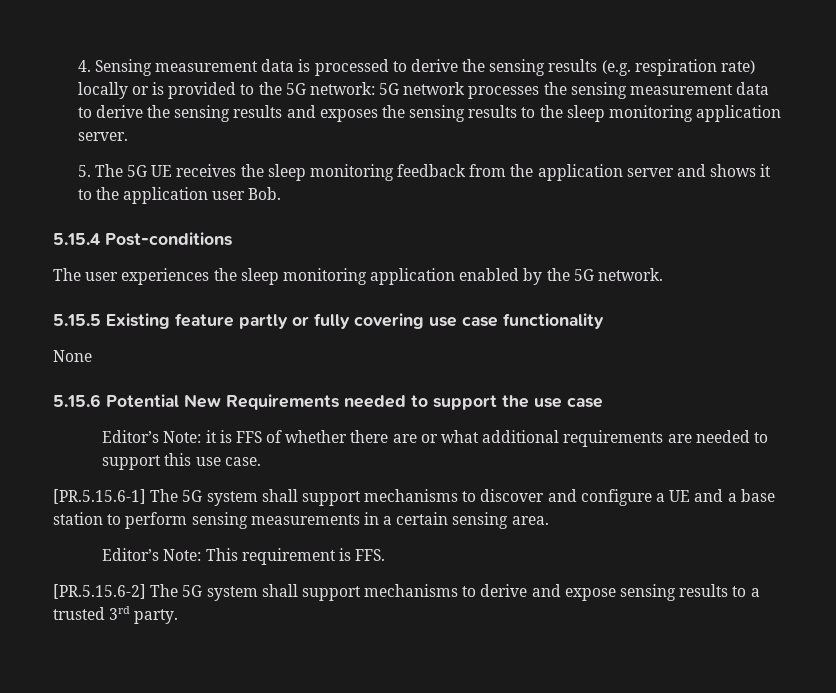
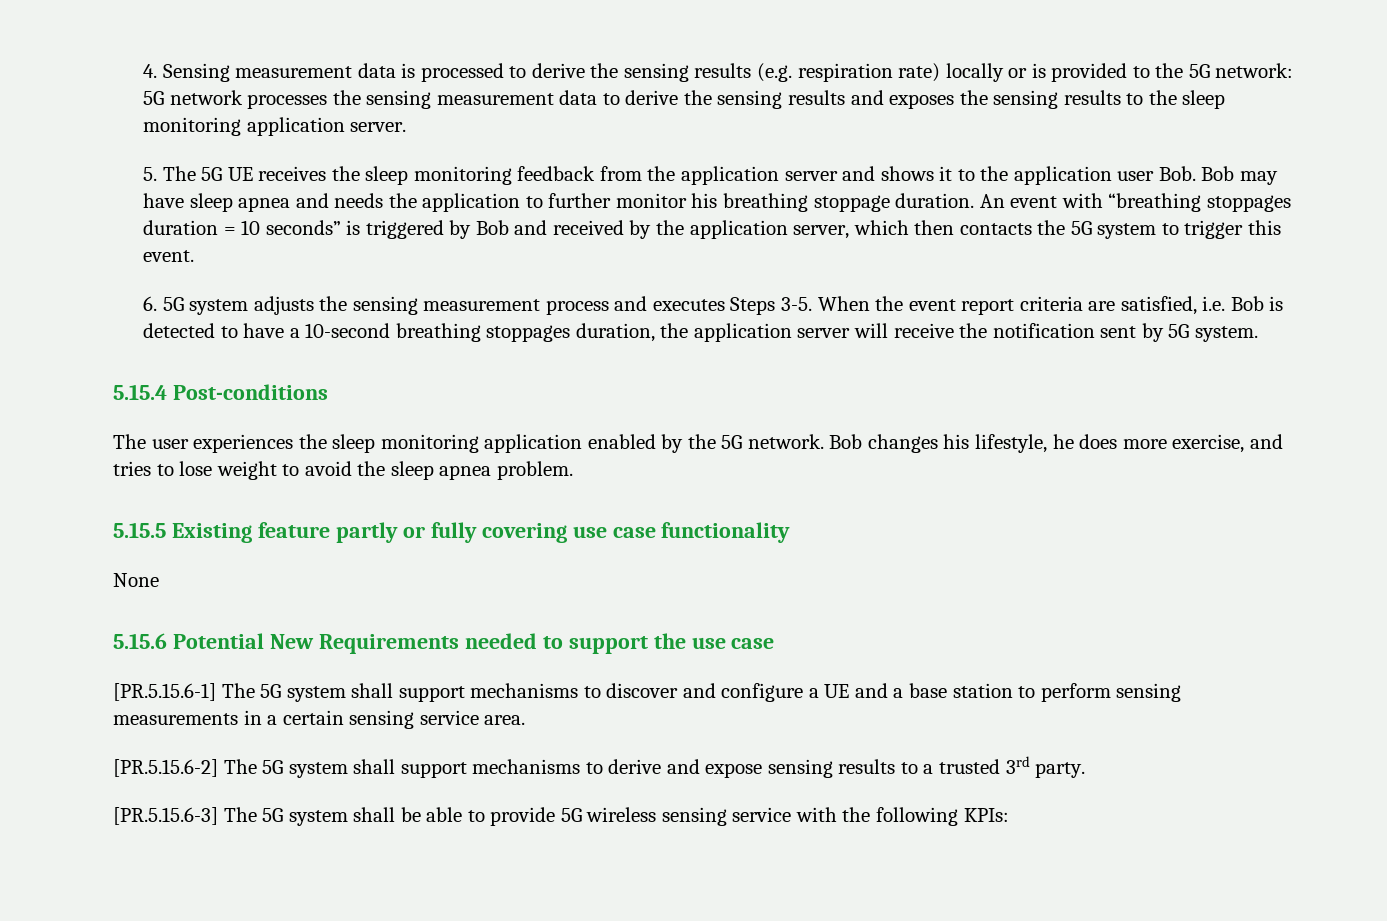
(282, 193) none -> [1201,166,1278,185] [143,193,1291,212] [143,220,1281,239] [143,250,195,262] [143,296,1284,315] [143,323,1258,342] Bob may have sleep apnea and needs the application to further monitor his breathing stoppage duration. An event with “breathing stoppages duration = 10 seconds” is triggered by Bob and received by the application server, which then contacts the 5G system to trigger this event. // 6. 5G system adjusts the sensing measurement process and executes Steps 3-5. When the event report criteria are satisfied, i.e. Bob is detected to have a 10-second breathing stoppages duration, the application server will receive the notification sent by 5G system.
(664, 274) none -> [829,434,1283,453] [113,461,573,480] Bob changes his lifestyle, he does more exercise, and tries to lose weight to avoid the sleep apnea problem.
[102,430,768,447] [102,453,261,470] // Editor’s Note: it is FFS of whether there are or what additional requirements are needed to support this use case. -> (775, 643) none
(509, 520) none -> [419,710,479,725] service
[102,548,386,565] // Editor’s Note: This requirement is FFS. -> (526, 720) none
(179, 616) none -> [113,807,1009,826] // [PR.5.15.6-3] The 5G system shall be able to provide 5G wireless sensing service with the following KPIs:

